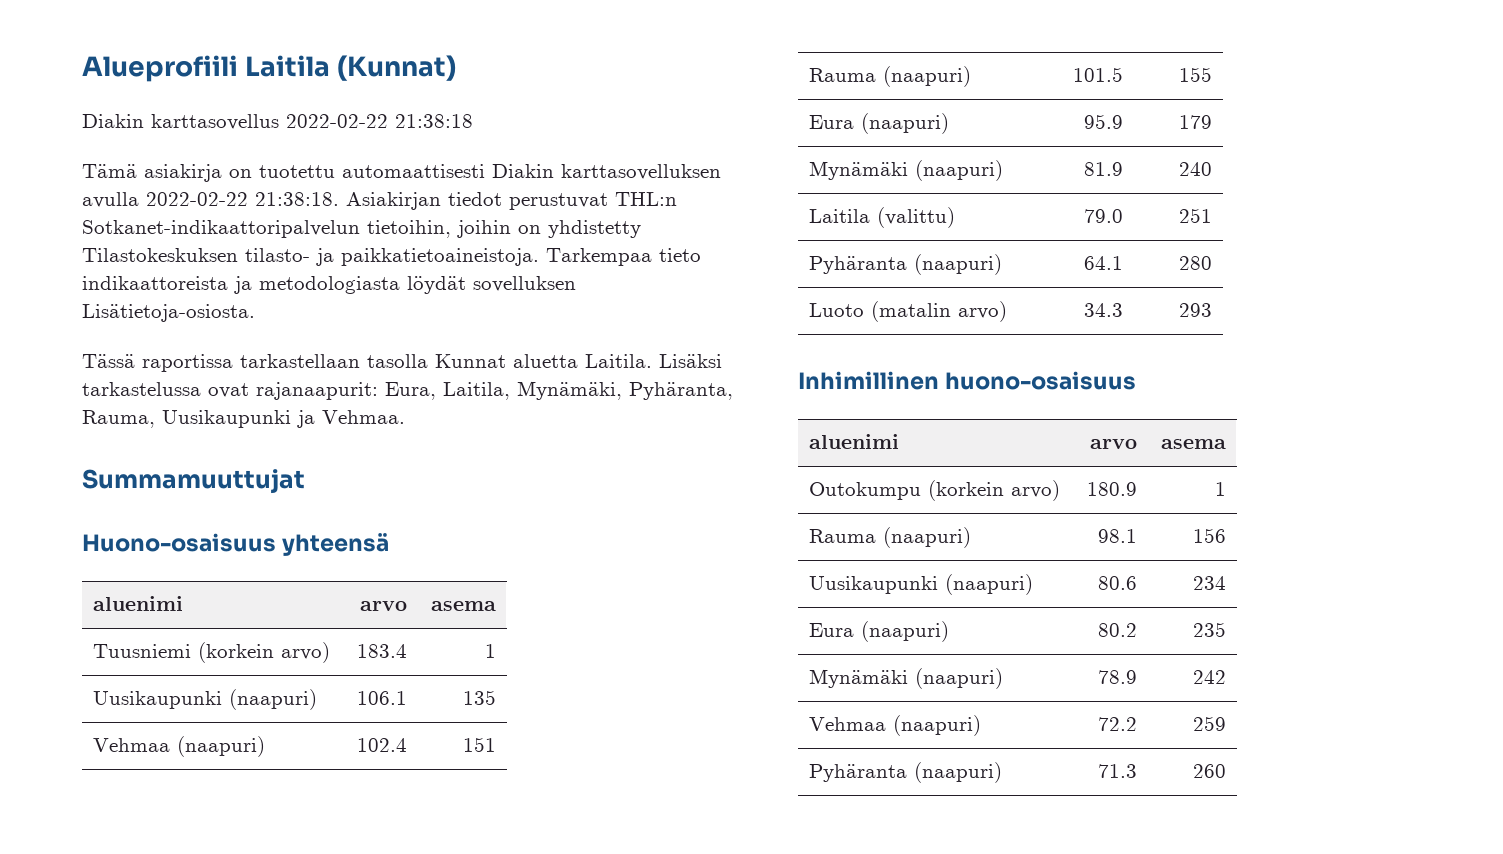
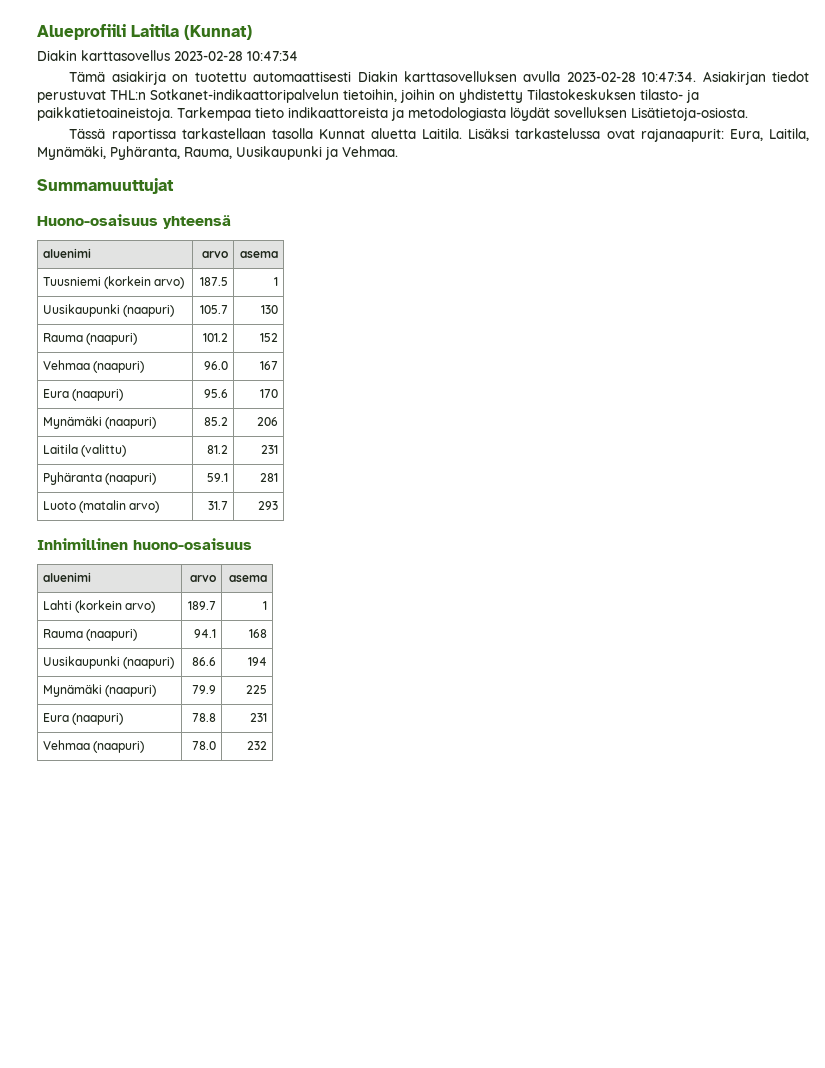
[286,114,473,128] 2022-02-22 21:38:18 -> [174,51,298,61] 2023-02-28 10:47:34
[146,192,339,206] 2022-02-22 21:38:18. -> [566,72,697,82] 2023-02-28 10:47:34.
[356,644,407,658] 183.4 -> [200,277,229,286] 187.5
[356,691,407,705] [462,690,496,705] [93,736,266,757] [356,738,407,752] [462,737,496,752] [809,66,972,87] [1072,67,1123,82] [1178,67,1212,82] [809,113,950,134] [1083,114,1123,129] [1178,115,1212,129] [809,160,1004,181] [1083,162,1123,176] [1178,162,1212,176] 106.1 | 135 // Vehmaa (naapuri) | 102.4 | 151 // Rauma (naapuri) | 101.5 | 155 // Eura (naapuri) | 95.9 | 179 // Mynämäki (naapuri) | 81.9 | 240 -> [200,305,229,314] [261,305,279,314] [42,333,137,345] [203,333,229,342] [260,333,279,342] [42,360,144,373] [204,361,229,370] [260,361,279,370] [42,389,123,401] [204,389,229,398] [260,389,279,398] [42,416,156,429] [204,417,229,426] [257,417,279,426] 105.7 | 130 // Rauma (naapuri) | 101.2 | 152 // Vehmaa (naapuri) | 96.0 | 167 // Eura (naapuri) | 95.6 | 170 // Mynämäki (naapuri) | 85.2 | 206
[1083,209,1123,223] [1178,208,1212,223] [809,254,1003,275] [1083,256,1123,270] [1178,256,1212,270] 79.0 | 251 // Pyhäranta (naapuri) | 64.1 | 280 -> [207,445,229,454] [261,445,279,454] [42,472,156,485] [207,473,229,482] [260,473,279,482] 81.2 | 231 // Pyhäranta (naapuri) | 59.1 | 281
[1083,303,1123,317] 34.3 -> [208,501,229,510] 31.7
[809,480,1061,501] [1086,482,1137,496] Outokumpu (korkein arvo) | 180.9 -> [42,600,156,613] [188,601,217,610] Lahti (korkein arvo) | 189.7
[1097,529,1137,543] [1192,528,1226,543] [809,574,1034,595] [1097,576,1137,590] [1192,576,1226,590] [809,621,950,642] [1097,623,1137,637] [1192,622,1226,637] [809,668,1004,689] [1097,670,1137,684] [1192,670,1226,684] [809,715,982,736] [1097,717,1137,731] [1192,716,1226,731] [809,762,1003,783] [1097,764,1137,778] [1192,764,1226,778] 98.1 | 156 // Uusikaupunki (naapuri) | 80.6 | 234 // Eura (naapuri) | 80.2 | 235 // Mynämäki (naapuri) | 78.9 | 242 // Vehmaa (naapuri) | 72.2 | 259 // Pyhäranta (naapuri) | 71.3 | 260 -> [194,629,217,638] [249,629,268,638] [42,656,174,669] [192,657,217,666] [248,657,268,666] [42,684,156,697] [192,685,217,694] [246,685,268,694] [42,713,123,725] [192,713,217,722] [250,713,268,722] [42,740,144,753] [192,741,217,750] [247,741,268,750] 94.1 | 168 // Uusikaupunki (naapuri) | 86.6 | 194 // Mynämäki (naapuri) | 79.9 | 225 // Eura (naapuri) | 78.8 | 231 // Vehmaa (naapuri) | 78.0 | 232

